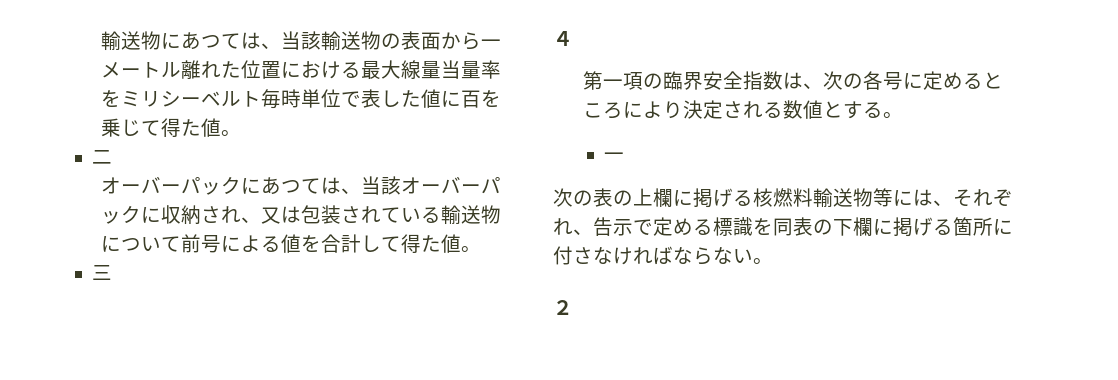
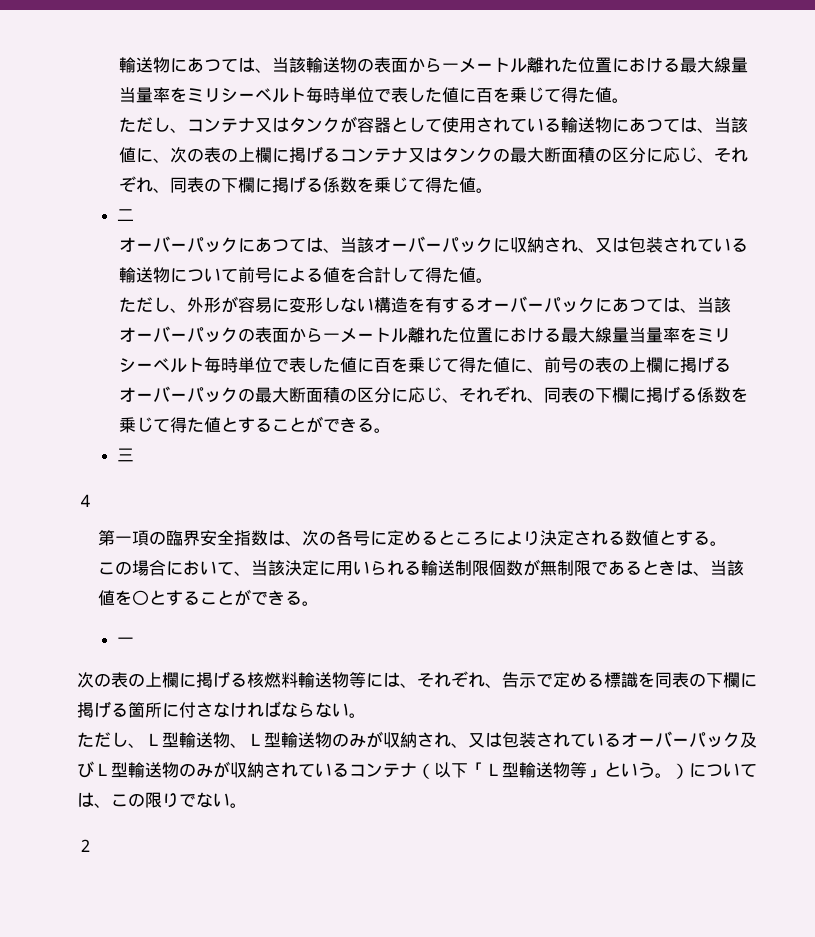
(241, 133) none -> [119,116,749,133] [119,146,749,163] [119,176,494,193] // ただし、コンテナ又はタンクが容器として使用されている輸送物にあつては、当該値に、次の表の上欄に掲げるコンテナ又はタンクの最大断面積の区分に応じ、それぞれ、同表の下欄に掲げる係数を乗じて得た値。
(481, 249) none -> [119,296,732,313] [119,326,732,343] [119,356,732,373] [119,386,749,403] [119,416,392,433] // ただし、外形が容易に変形しない構造を有するオーバーパックにあつては、当該オーバーパックの表面から一メートル離れた位置における最大線量当量率をミリシーベルト毎時単位で表した値に百を乗じて得た値に、前号の表の上欄に掲げるオーバーパックの最大断面積の区分に応じ、それぞれ、同表の下欄に掲げる係数を乗じて得た値とすることができる。
(903, 115) none -> [98,559,745,576] [98,589,320,606] // この場合において、当該決定に用いられる輸送制限個数が無制限であるときは、当該値を〇とすることができる。
(773, 261) none -> [77,731,757,748] [77,761,757,779] [77,792,247,808] // ただし、Ｌ型輸送物、Ｌ型輸送物のみが収納され、又は包装されているオーバーパック及びＬ型輸送物のみが収納されているコンテナ（以下「Ｌ型輸送物等」という。）については、この限りでない。

